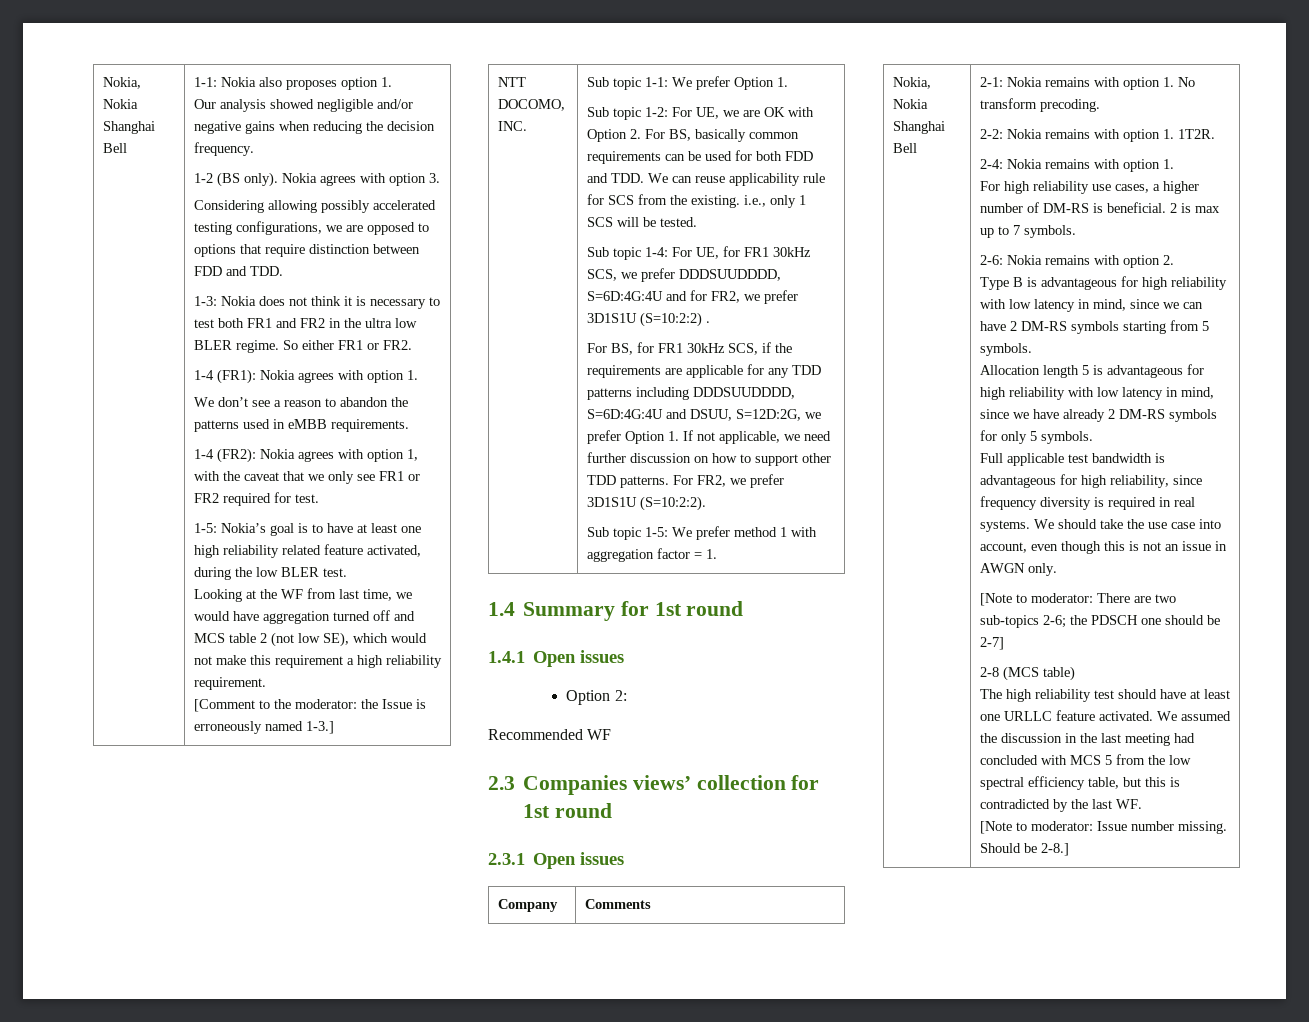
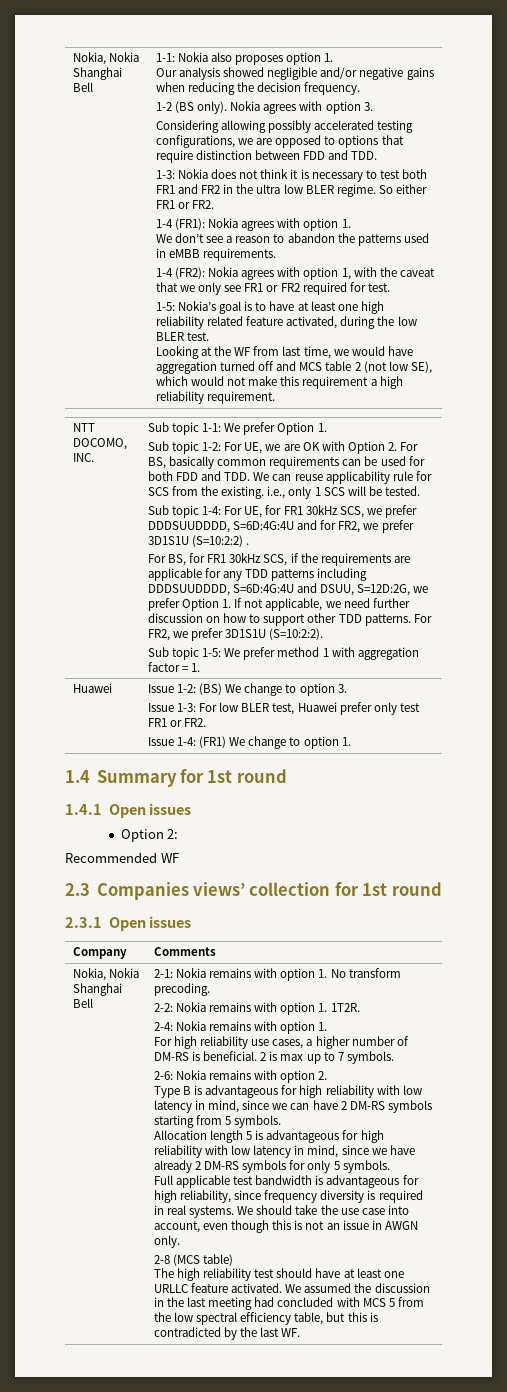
[193,699,426,712] [193,721,334,734] // [Comment to the moderator: the Issue is erroneously named 1-3.] -> (275, 397) none
(717, 554) none -> [72,683,112,693] [147,683,347,696] [147,702,420,715] [147,718,207,727] [147,736,351,749] // Huawei | Issue 1-2: (BS) We change to option 3. // Issue 1-3: For low BLER test, Huawei prefer only test FR1 or FR2. // Issue 1-4: (FR1) We change to option 1.
[979,593,1176,606] [979,615,1220,628] [979,637,1004,650] // [Note to moderator: There are two sub-topics 2-6; the PDSCH one should be 2-7] -> (180, 1241) none
[979,821,1227,834] [979,843,1069,856] // [Note to moderator: Issue number missing. Should be 2-8.] -> (301, 1332) none

